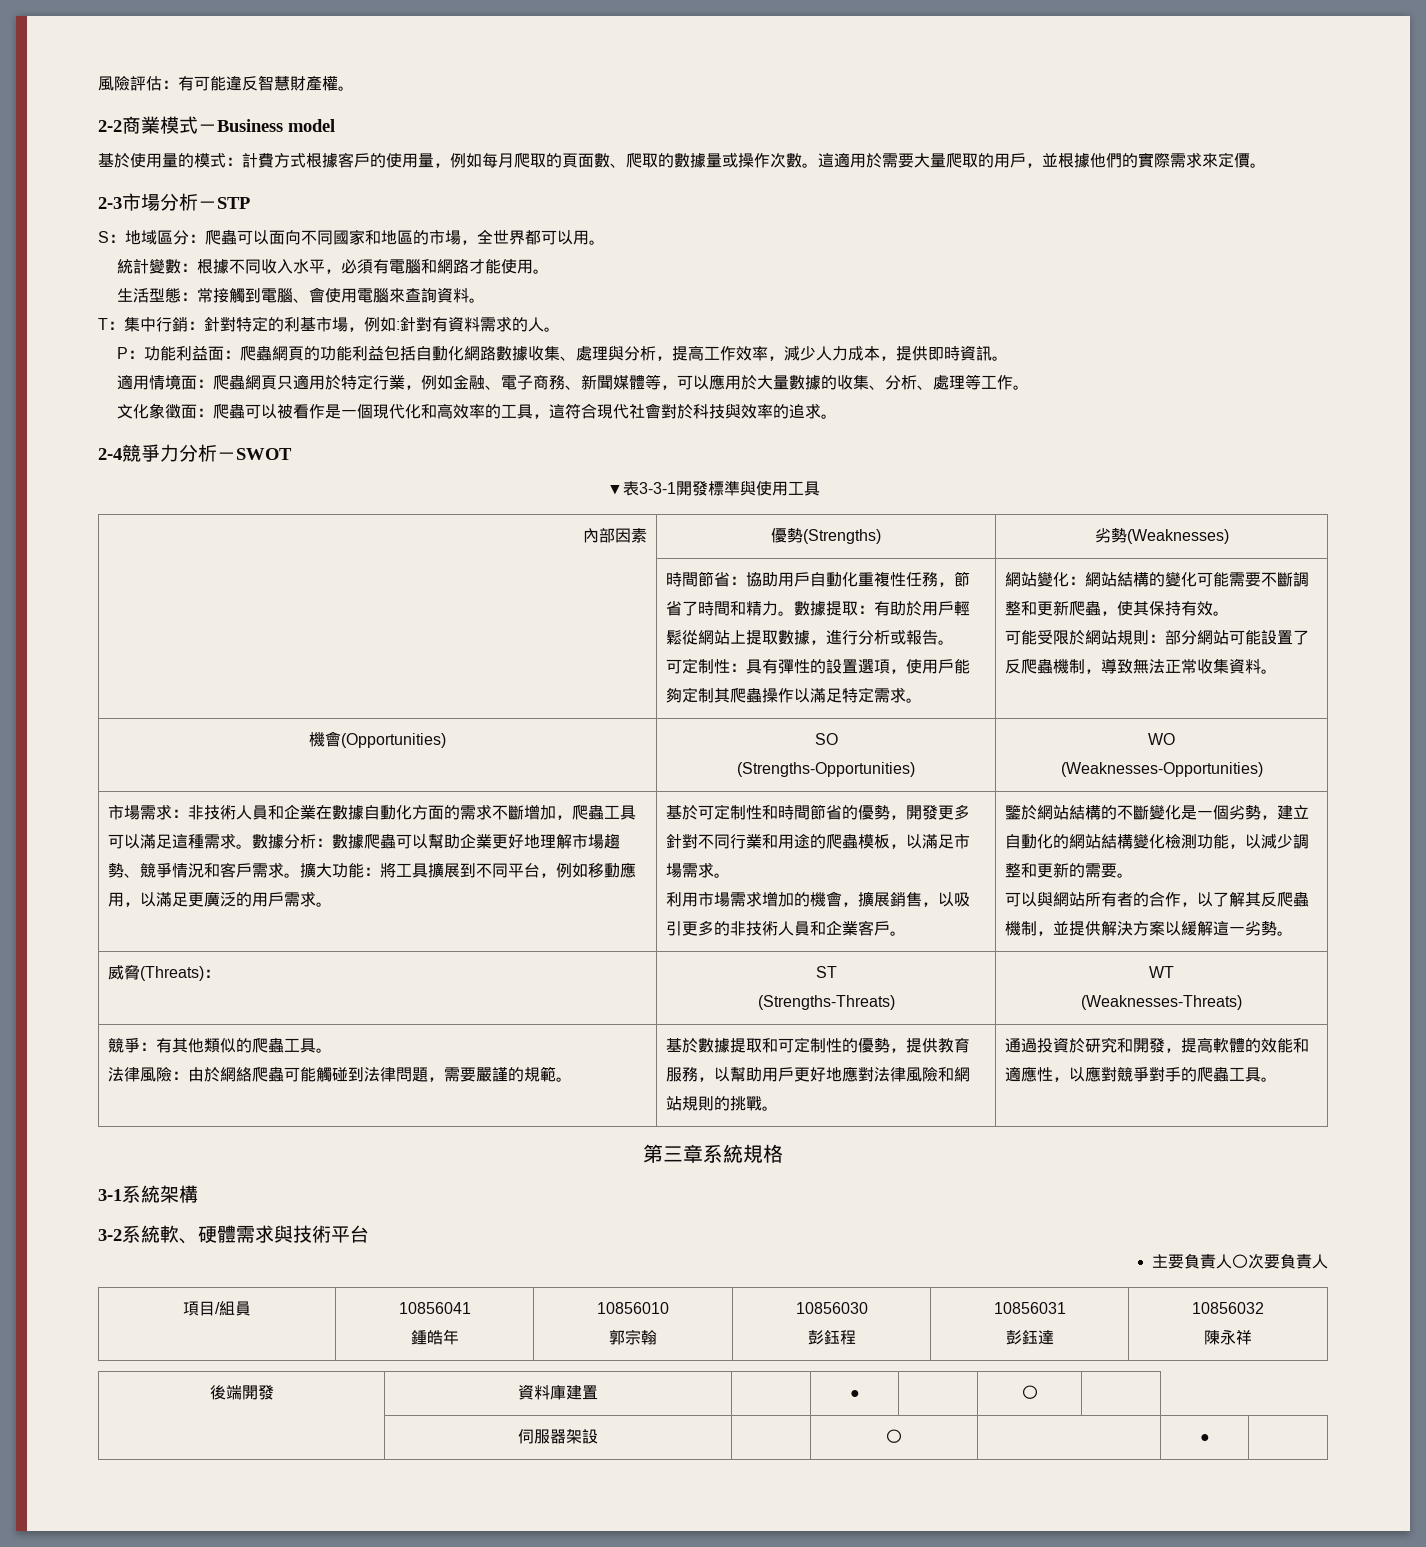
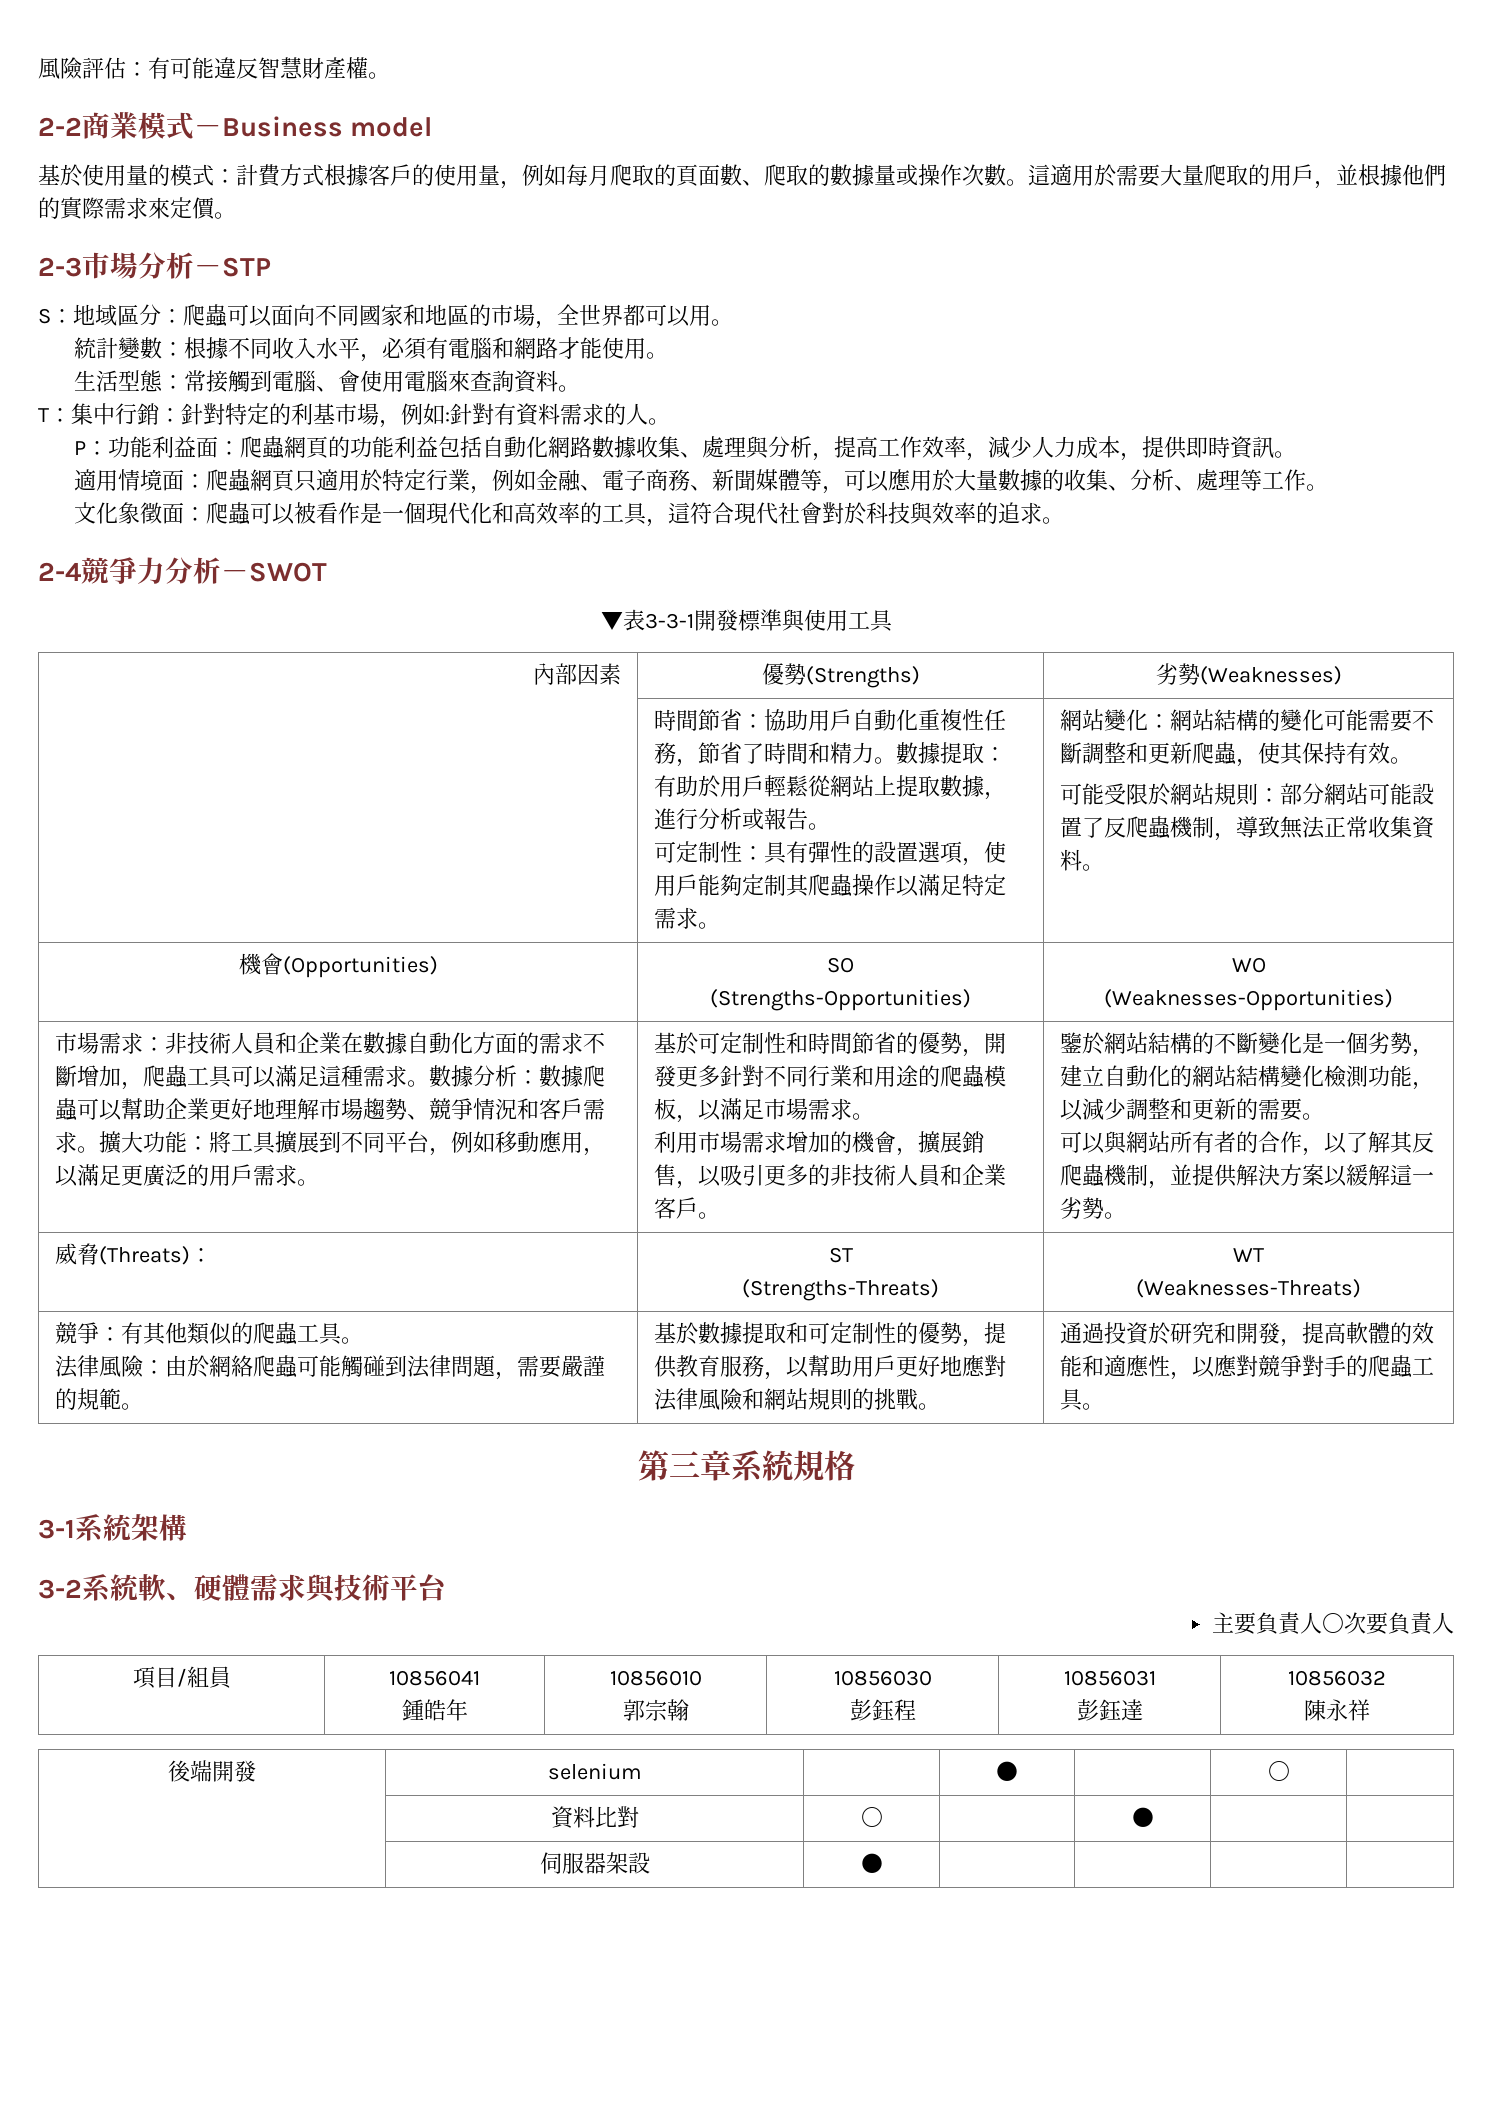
[518,1384,598,1400] 資料庫建置 -> [547,1763,642,1780] selenium
(1038, 1392) none -> [550,1806,639,1829] [860,1807,883,1827] [1131,1807,1154,1827] // | 資料比對 | 〇 | | ● | |
[886,1429,902,1443] [1199,1434,1210,1442] | 〇 | | ● -> [860,1853,883,1873] ● | | |

